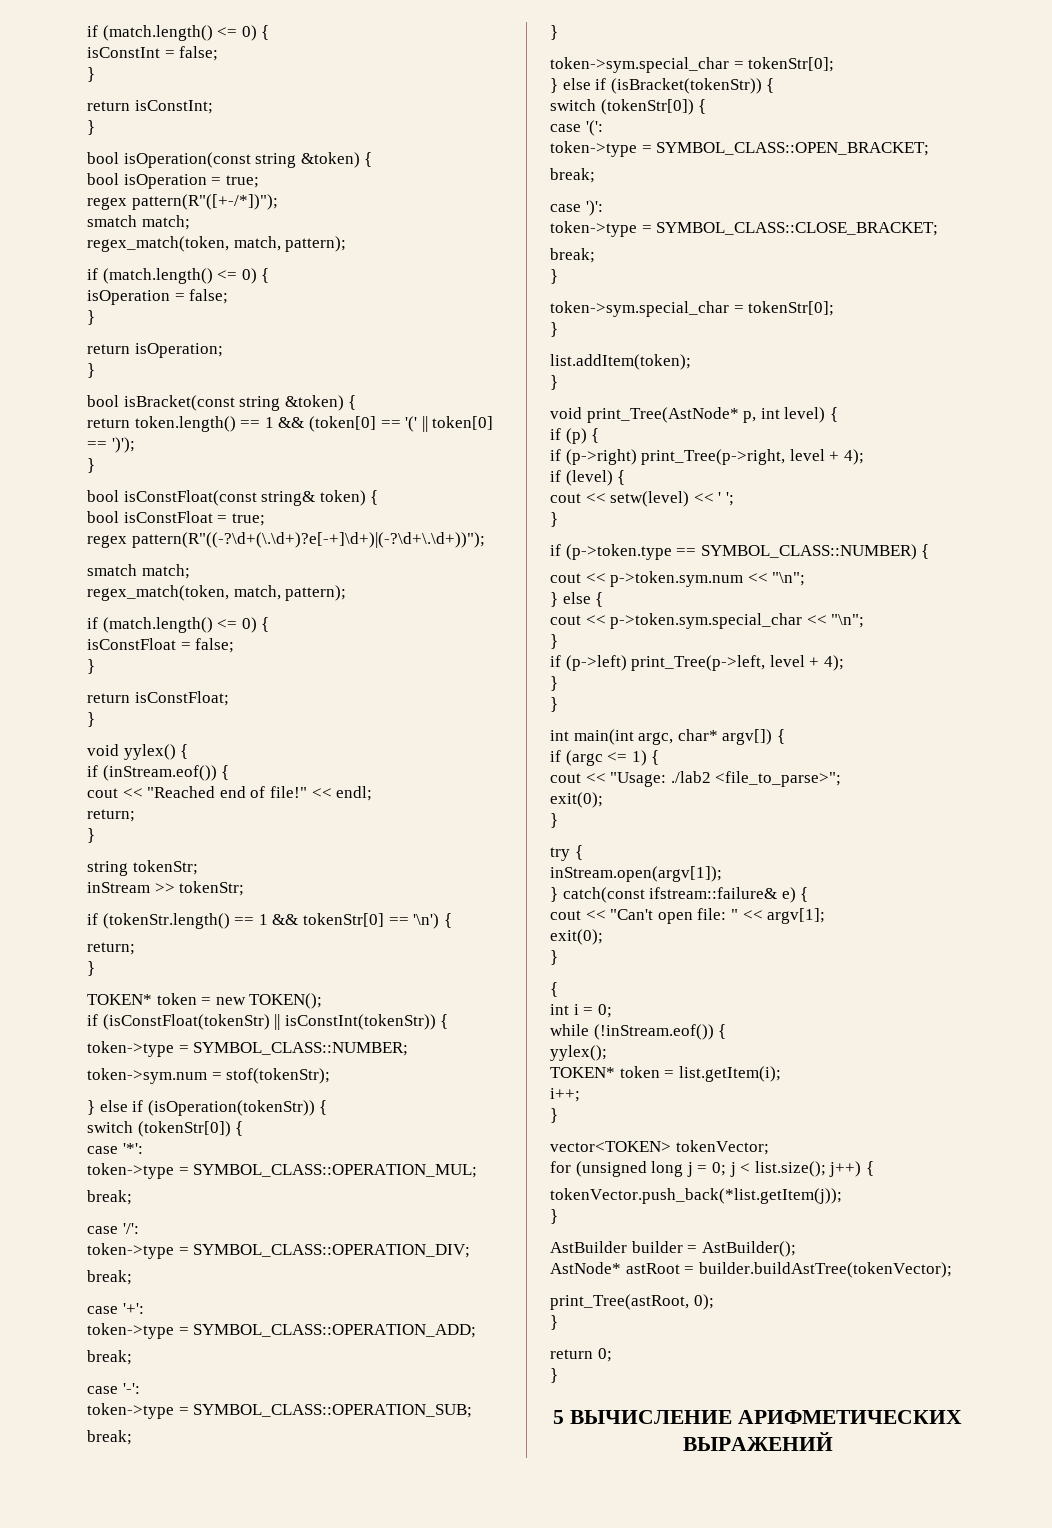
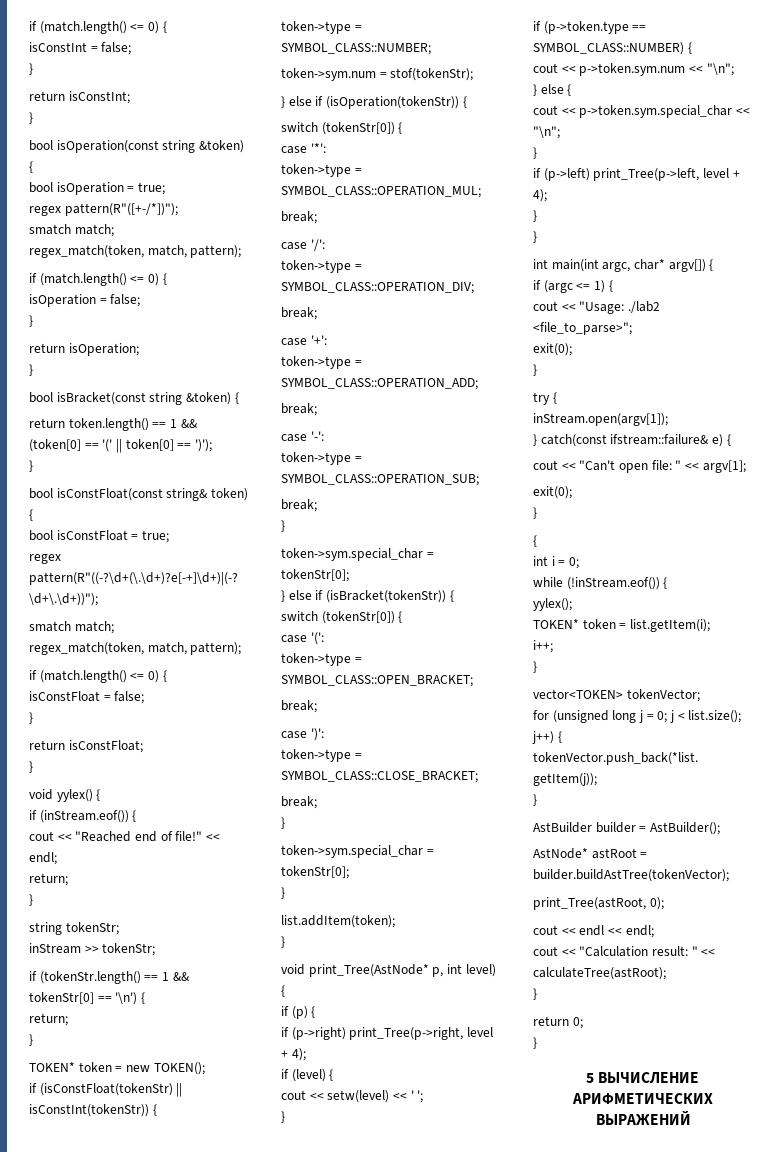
(714, 1302) none -> [533,925,654,938] [533,946,716,957] [533,967,666,980] // cout << endl << endl; // cout << "Calculation result: " << calculateTree(astRoot);

